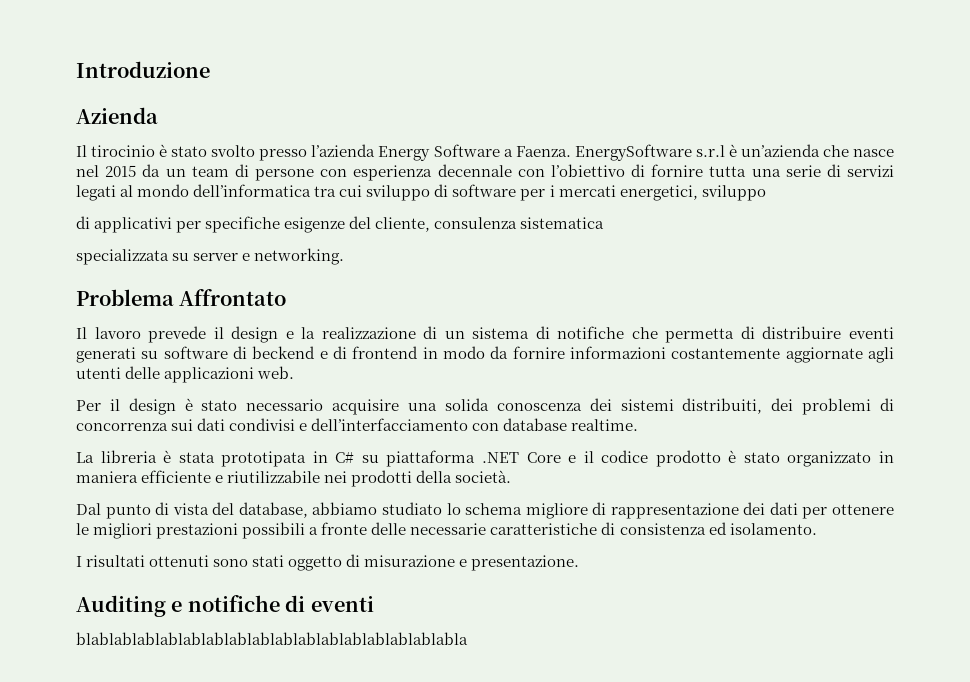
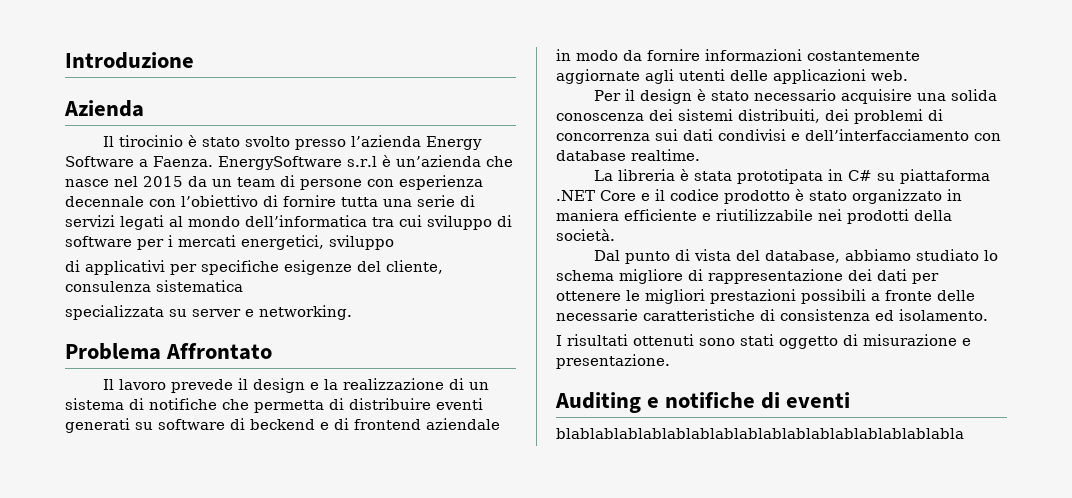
(419, 352) none -> [426,418,500,430] aziendale

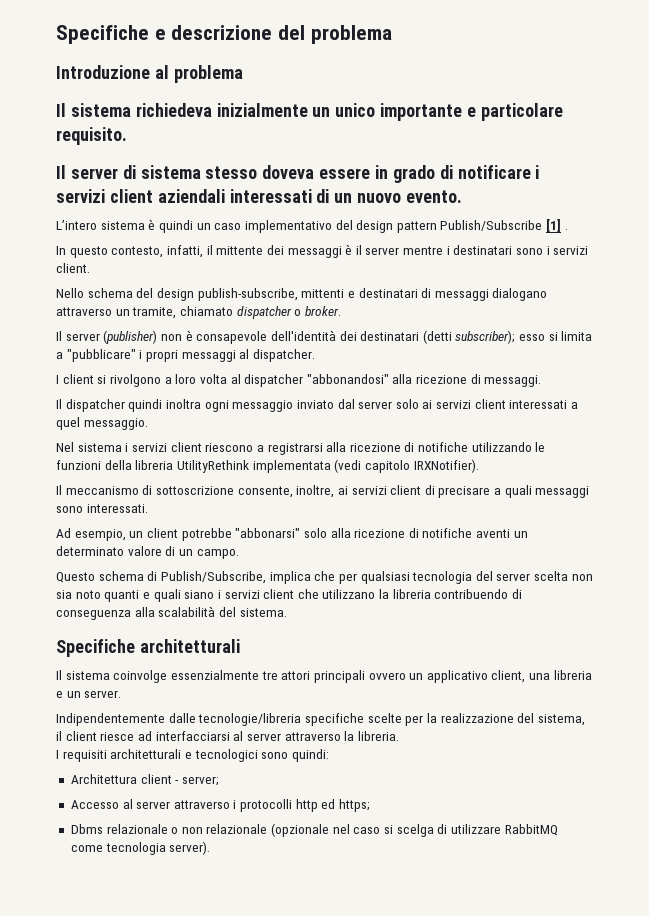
(65, 60) none -> [56,25,392,44] Specifiche e descrizione del problema //
[64,100,144,117] [103,135,483,150] [65,155,513,170] [65,175,483,190] [65,195,475,207] [65,215,512,230] [65,235,394,250] [65,260,443,275] [65,280,243,292] [65,305,352,320] [65,343,273,360] [103,378,490,393] [65,398,483,413] [65,418,500,433] [556,49,920,61] [556,69,908,84] [594,89,998,104] [556,109,943,124] [556,129,1001,141] [556,149,700,161] [594,169,991,184] [556,189,962,204] [556,209,952,224] [556,229,615,241] [594,249,999,264] [556,269,939,284] [556,289,975,304] [556,309,988,321] [556,334,971,349] [556,354,670,369] [555,392,851,413] [556,428,964,439] // Azienda // Il tirocinio è stato svolto presso l’azienda Energy Software a Faenza. EnergySoftware s.r.l è un’azienda che nasce nel 2015 da un team di persone con esperienza decennale con l’obiettivo di fornire tutta una serie di servizi legati al mondo dell’informatica tra cui sviluppo di software per i mercati energetici, sviluppo // di applicativi per specifiche esigenze del cliente, consulenza sistematica // specializzata su server e networking. // Problema Affrontato // Il lavoro prevede il design e la realizzazione di un sistema di notifiche che permetta di distribuire eventi generati su software di beckend e di frontend aziendale in modo da fornire informazioni costantemente aggiornate agli utenti delle applicazioni web. // Per il design è stato necessario acquisire una solida conoscenza dei sistemi distribuiti, dei problemi di concorrenza sui dati condivisi e dell’interfacciamento con database realtime. // La libreria è stata prototipata in C# su piattaforma .NET Core e il codice prodotto è stato organizzato in maniera efficiente e riutilizzabile nei prodotti della società. // Dal punto di vista del database, abbiamo studiato lo schema migliore di rappresentazione dei dati per ottenere le migliori prestazioni possibili a fronte delle necessarie caratteristiche di consistenza ed isolamento. // I risultati ottenuti sono stati oggetto di misurazione e presentazione. // Auditing e notifiche di eventi // blablablablablablablablablablablablablablablablabla -> [154,65,243,83] [56,103,563,121] [56,127,127,145] [56,165,540,183] [56,189,463,203] [56,219,568,233] [56,244,589,258] [56,263,90,273] [56,288,548,301] [56,306,341,319] [56,330,593,344] [56,349,315,362] [56,374,542,387] [56,399,579,412] [56,417,148,430] [56,442,546,455] [56,459,479,473] [56,485,590,498] [56,504,148,513] [56,528,528,541] [56,546,239,559] [56,571,593,584] [56,589,523,602] [56,606,287,620] [56,639,240,657] [56,670,592,683] [56,690,122,698] [56,713,585,726] [56,731,399,741] [56,749,329,762] [70,774,219,786] [70,799,371,812] [70,823,558,837] [70,841,211,855] al problema // Il sistema richiedeva inizialmente un unico importante e particolare requisito. // Il server di sistema stesso doveva essere in grado di notificare i servizi client aziendali interessati di un nuovo evento. // L’intero sistema è quindi un caso implementativo del design pattern Publish/Subscribe [1] . // In questo contesto, infatti, il mittente dei messaggi è il server mentre i destinatari sono i servizi client. // Nello schema del design publish-subscribe, mittenti e destinatari di messaggi dialogano attraverso un tramite, chiamato dispatcher o broker. // Il server (publisher) non è consapevole dell'identità dei destinatari (detti subscriber); esso si limita a "pubblicare" i propri messaggi al dispatcher. // I client si rivolgono a loro volta al dispatcher "abbonandosi" alla ricezione di messaggi. // Il dispatcher quindi inoltra ogni messaggio inviato dal server solo ai servizi client interessati a quel messaggio. // Nel sistema i servizi client riescono a registrarsi alla ricezione di notifiche utilizzando le funzioni della libreria UtilityRethink implementata (vedi capitolo IRXNotifier). // Il meccanismo di sottoscrizione consente, inoltre, ai servizi client di precisare a quali messaggi sono interessati. // Ad esempio, un client potrebbe "abbonarsi" solo alla ricezione di notifiche aventi un determinato valore di un campo. // Questo schema di Publish/Subscribe, implica che per qualsiasi tecnologia del server scelta non sia noto quanti e quali siano i servizi client che utilizzano la libreria contribuendo di conseguenza alla scalabilità del sistema. // Specifiche architetturali // Il sistema coinvolge essenzialmente tre attori principali ovvero un applicativo client, una libreria e un server. // Indipendentemente dalle tecnologie/libreria specifiche scelte per la realizzazione del sistema, il client riesce ad interfacciarsi al server attraverso la libreria. // I requisiti architetturali e tecnologici sono quindi: // Architettura client - server; // Accesso al server attraverso i protocolli http ed https; // Dbms relazionale o non relazionale (opzionale nel caso si scelga di utilizzare RabbitMQ come tecnologia server).

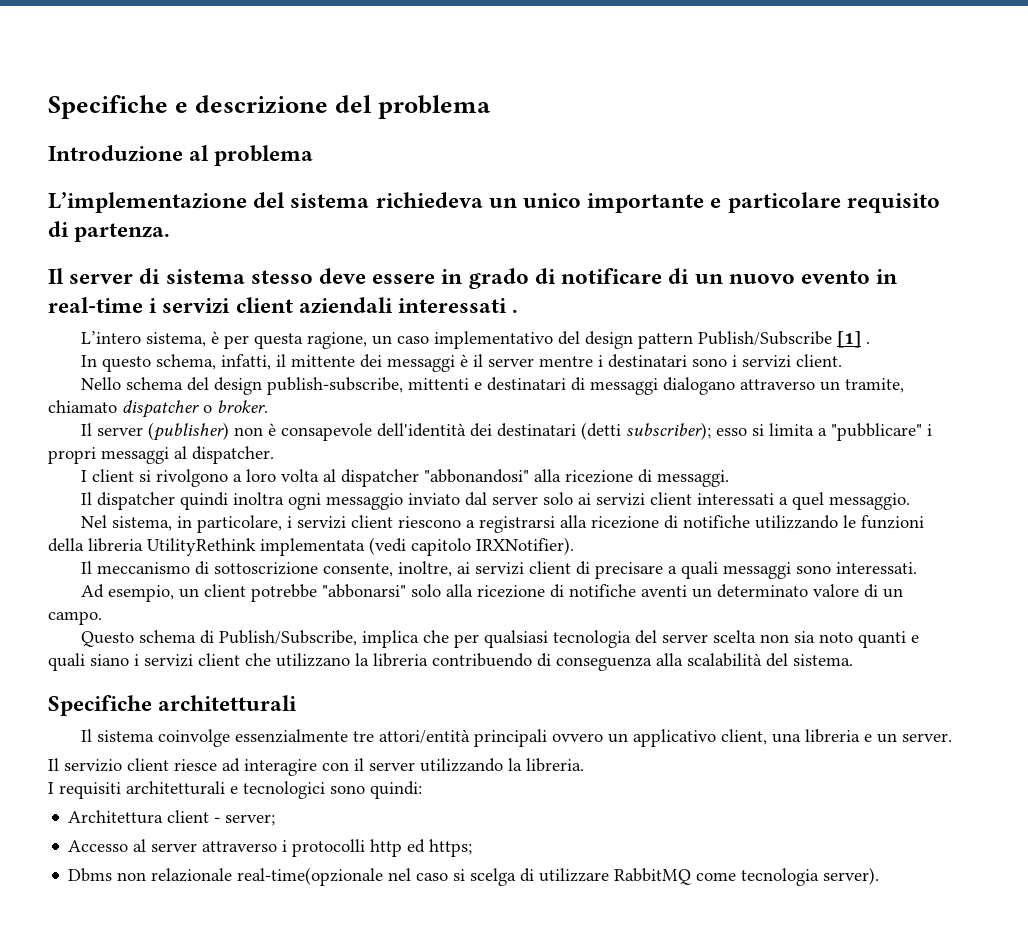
[56,103,66,117] Il -> [48,192,286,213] L’implementazione del
[216,103,308,117] inizialmente -> (483, 200) none
[56,127,127,145] requisito. -> [846,193,940,213] [48,221,171,242] requisito di partenza.
[262,165,315,179] doveva -> [319,268,367,284] deve
(531, 172) none -> [668,268,898,284] [48,297,143,313] di un nuovo evento in real-time
[316,189,463,203] [56,219,193,233] di un nuovo evento. // L’intero sistema è quindi -> [512,309,519,313] [80,331,367,349] . // L’intero sistema, è per questa ragione,
[111,246,164,258] contesto, -> [155,354,216,370] schema,
[77,443,122,452] sistema -> [111,515,282,533] sistema, in particolare,
[281,671,311,680] attori -> [378,729,470,744] attori/entità
[56,713,585,726] [56,731,341,741] Indipendentemente dalle tecnologie/libreria specifiche scelte per la realizzazione del sistema, il client riesce ad interfacciarsi al server attraverso -> [48,758,503,776] Il servizio client riesce ad interagire con il server utilizzando
[106,824,179,834] relazionale o -> (113, 875) none
[271,823,330,837] (opzionale -> [237,867,384,886] real-time(opzionale

